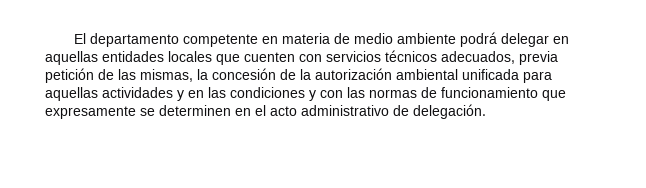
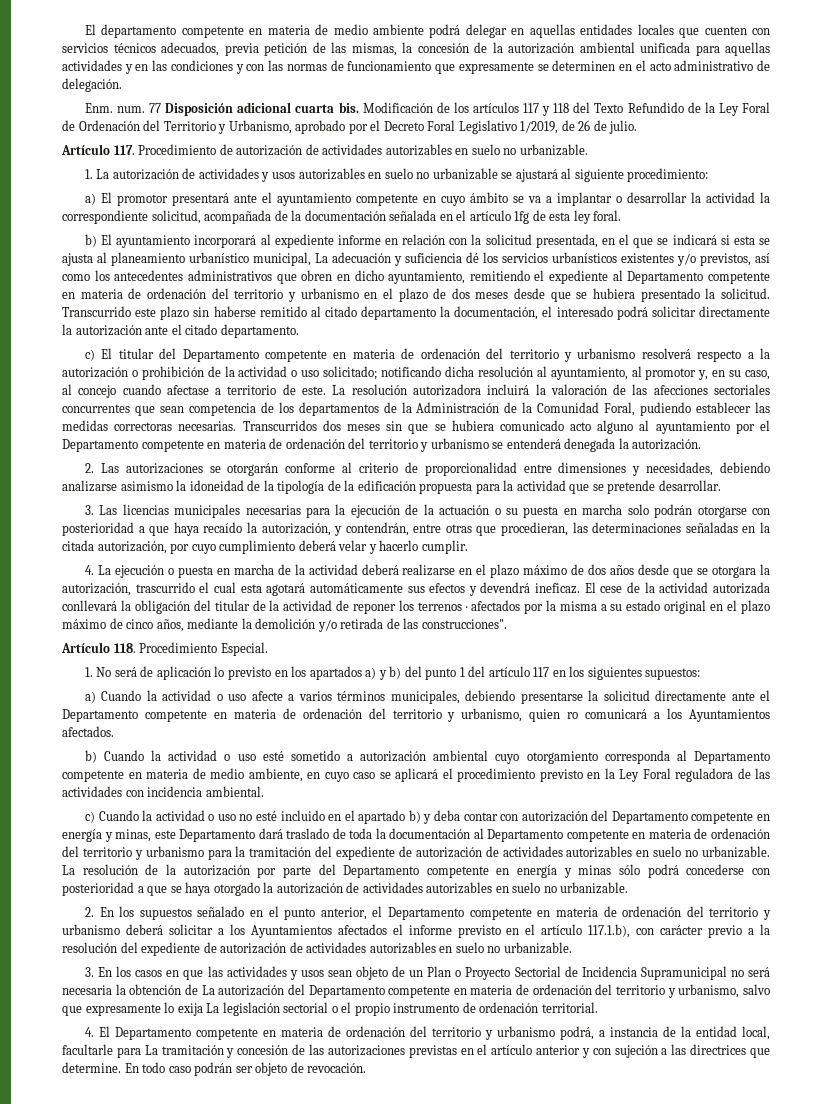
(486, 111) none -> [84,102,770,116] [62,120,638,134] [61,144,588,156] [84,168,709,182] [84,192,770,206] [62,210,622,224] [84,234,770,248] [62,252,770,266] [62,270,770,284] [62,288,770,302] [62,306,770,320] [62,324,299,338] [84,348,771,362] [62,366,771,380] [62,384,770,398] [62,402,770,416] [62,420,770,434] [62,438,702,452] [84,462,770,476] [62,480,721,494] [84,504,770,518] [62,522,770,536] [62,540,468,554] [84,564,771,578] [62,582,770,596] [62,600,771,614] [62,618,507,632] [61,642,268,656] [84,666,701,680] [84,690,770,704] [62,708,770,722] [62,726,114,737] [84,750,770,764] [62,768,770,782] [62,786,264,797] [84,810,770,824] [62,828,770,842] [62,846,770,860] [62,864,770,878] [62,882,629,896] [84,906,772,920] [62,924,771,938] [62,942,572,956] [84,966,771,980] [62,984,770,998] [62,1002,598,1016] [84,1026,771,1040] [62,1044,771,1058] [62,1062,367,1076] // Enm. num. 77 Disposición adicional cuarta bis. Modificación de los artículos 117 y 118 del Texto Refundido de la Ley Foral de Ordenación del Territorio y Urbanismo, aprobado por el Decreto Foral Legislativo 1/2019, de 26 de julio. // Artículo 117. Procedimiento de autorización de actividades autorizables en suelo no urbanizable. // 1. La autorización de actividades y usos autorizables en suelo no urbanizable se ajustará al siguiente procedimiento: // a) El promotor presentará ante el ayuntamiento competente en cuyo ámbito se va a implantar o desarrollar la actividad la correspondiente solicitud, acompañada de la documentación señalada en el artículo 1fg de esta ley foral. // b) El ayuntamiento incorporará al expediente informe en relación con la solicitud presentada, en el que se indicará si esta se ajusta al planeamiento urbanístico municipal, La adecuación y suficiencia dé los servicios urbanísticos existentes y/o previstos, así como los antecedentes administrativos que obren en dicho ayuntamiento, remitiendo el expediente al Departamento competente en materia de ordenación del territorio y urbanismo en el plazo de dos meses desde que se hubiera presentado la solicitud. Transcurrido este plazo sin haberse remitido al citado departamento la documentación, el interesado podrá solicitar directamente la autorización ante el citado departamento. // c) El titular del Departamento competente en materia de ordenación del territorio y urbanismo resolverá respecto a la autorización o prohibición de la actividad o uso solicitado; notificando dicha resolución al ayuntamiento, al promotor y, en su caso, al concejo cuando afectase a territorio de este. La resolución autorizadora incluirá la valoración de las afecciones sectoriales concurrentes que sean competencia de los departamentos de la Administración de la Comunidad Foral, pudiendo establecer las medidas correctoras necesarias. Transcurridos dos meses sin que se hubiera comunicado acto alguno al ayuntamiento por el Departamento competente en materia de ordenación del territorio y urbanismo se entenderá denegada la autorización. // 2. Las autorizaciones se otorgarán conforme al criterio de proporcionalidad entre dimensiones y necesidades, debiendo analizarse asimismo la idoneidad de la tipología de la edificación propuesta para la actividad que se pretende desarrollar. // 3. Las licencias municipales necesarias para la ejecución de la actuación o su puesta en marcha solo podrán otorgarse con posterioridad a que haya recaído la autorización, y contendrán, entre otras que procedieran, las determinaciones señaladas en la citada autorización, por cuyo cumplimiento deberá velar y hacerlo cumplir. // 4. La ejecución o puesta en marcha de la actividad deberá realizarse en el plazo máximo de dos años desde que se otorgara la autorización, trascurrido el cual esta agotará automáticamente sus efectos y devendrá ineficaz. El cese de la actividad autorizada conllevará la obligación del titular de la actividad de reponer los terrenos · afectados por la misma a su estado original en el plazo máximo de cinco años, mediante la demolición y/o retirada de las construcciones". // Artículo 118. Procedimiento Especial. // 1. No será de aplicación lo previsto en los apartados a) y b) del punto 1 del artículo 117 en los siguientes supuestos: // a) Cuando la actividad o uso afecte a varios términos municipales, debiendo presentarse la solicitud directamente ante el Departamento competente en materia de ordenación del territorio y urbanismo, quien ro comunicará a los Ayuntamientos afectados. // b) Cuando la actividad o uso esté sometido a autorización ambiental cuyo otorgamiento corresponda al Departamento competente en materia de medio ambiente, en cuyo caso se aplicará el procedimiento previsto en la Ley Foral reguladora de las actividades con incidencia ambiental. // c) Cuando la actividad o uso no esté incluido en el apartado b) y deba contar con autorización del Departamento competente en energía y minas, este Departamento dará traslado de toda la documentación al Departamento competente en materia de ordenación del territorio y urbanismo para la tramitación del expediente de autorización de actividades autorizables en suelo no urbanizable. La resolución de la autorización por parte del Departamento competente en energía y minas sólo podrá concederse con posterioridad a que se haya otorgado la autorización de actividades autorizables en suelo no urbanizable. // 2. En los supuestos señalado en el punto anterior, el Departamento competente en materia de ordenación del territorio y urbanismo deberá solicitar a los Ayuntamientos afectados el informe previsto en el artículo 117.1.b), con carácter previo a la resolución del expediente de autorización de actividades autorizables en suelo no urbanizable. // 3. En los casos en que las actividades y usos sean objeto de un Plan o Proyecto Sectorial de Incidencia Supramunicipal no será necesaria la obtención de La autorización del Departamento competente en materia de ordenación del territorio y urbanismo, salvo que expresamente lo exija La legislación sectorial o el propio instrumento de ordenación territorial. // 4. El Departamento competente en materia de ordenación del territorio y urbanismo podrá, a instancia de la entidad local, facultarle para La tramitación y concesión de las autorizaciones previstas en el artículo anterior y con sujeción a las directrices que determine. En todo caso podrán ser objeto de revocación.

